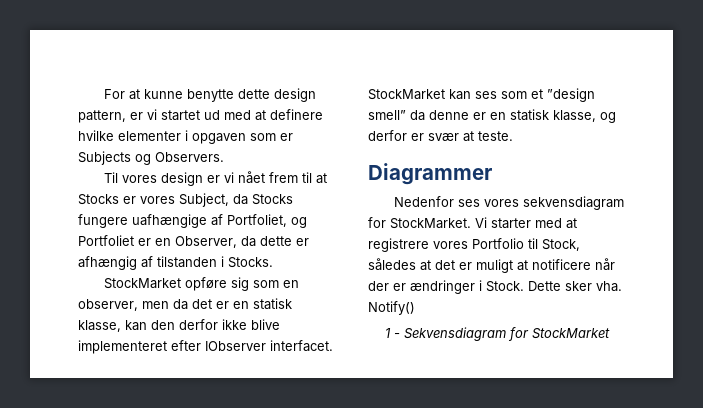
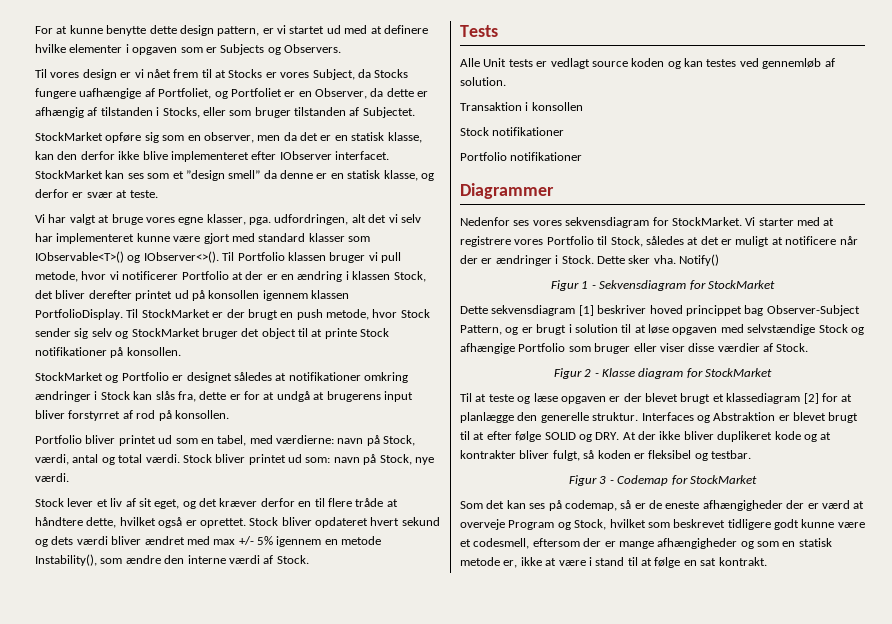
[228,257,273,268] Stocks. -> [162,107,415,118] Stocks, eller som bruger tilstanden af Subjectet.
(513, 136) none -> [35,214,421,225] [35,233,370,244] [35,251,401,263] [35,271,426,282] [35,290,349,301] [35,309,430,320] [35,328,390,339] [35,347,181,358] [35,372,408,383] [35,391,413,402] [35,410,229,421] [35,435,416,446] [35,454,434,465] [35,473,69,482] [35,498,398,509] [35,517,440,528] [35,536,382,547] [35,554,309,566] [460,25,498,37] [460,58,835,69] [460,77,506,86] [460,102,583,111] [460,127,565,136] [460,152,583,161] // Vi har valgt at bruge vores egne klasser, pga. udfordringen, alt det vi selv har implementeret kunne være gjort med standard klasser som IObservable<T>() og IObserver<>(). Til Portfolio klassen bruger vi pull metode, hvor vi notificerer Portfolio at der er en ændring i klassen Stock, det bliver derefter printet ud på konsollen igennem klassen PortfolioDisplay. Til StockMarket er der brugt en push metode, hvor Stock sender sig selv og StockMarket bruger det object til at printe Stock notifikationer på konsollen. // StockMarket og Portfolio er designet således at notifikationer omkring ændringer i Stock kan slås fra, dette er for at undgå at brugerens input bliver forstyrret af rod på konsollen. // Portfolio bliver printet ud som en tabel, med værdierne: navn på Stock, værdi, antal og total værdi. Stock bliver printet ud som: navn på Stock, nye værdi. // Stock lever et liv af sit eget, og det kræver derfor en til flere tråde at håndtere dette, hvilket også er oprettet. Stock bliver opdateret hvert sekund og dets værdi bliver ændret med max +/- 5% igennem en metode Instability(), som ændre den interne værdi af Stock. // Tests // Alle Unit tests er vedlagt source koden og kan testes ved gennemløb af solution. // Transaktion i konsollen // Stock notifikationer // Portfolio notifikationer
(415, 308) none -> [551,280,580,291] Figur
(610, 333) none -> [460,305,860,316] [460,324,864,335] [460,343,809,354] [553,368,773,379] [460,393,853,404] [460,412,859,423] [460,431,832,442] [460,450,751,461] [569,475,757,486] [460,500,865,511] [460,519,865,530] [460,538,832,549] [460,557,767,568] // Dette sekvensdiagram [1] beskriver hoved princippet bag Observer-Subject Pattern, og er brugt i solution til at løse opgaven med selvstændige Stock og afhængige Portfolio som bruger eller viser disse værdier af Stock. // Figur 2 - Klasse diagram for StockMarket // Til at teste og læse opgaven er der blevet brugt et klassediagram [2] for at planlægge den generelle struktur. Interfaces og Abstraktion er blevet brugt til at efter følge SOLID og DRY. At der ikke bliver duplikeret kode og at kontrakter bliver fulgt, så koden er fleksibel og testbar. // Figur 3 - Codemap for StockMarket // Som det kan ses på codemap, så er de eneste afhængigheder der er værd at overveje Program og Stock, hvilket som beskrevet tidligere godt kunne være et codesmell, eftersom der er mange afhængigheder og som en statisk metode er, ikke at være i stand til at følge en sat kontrakt.

